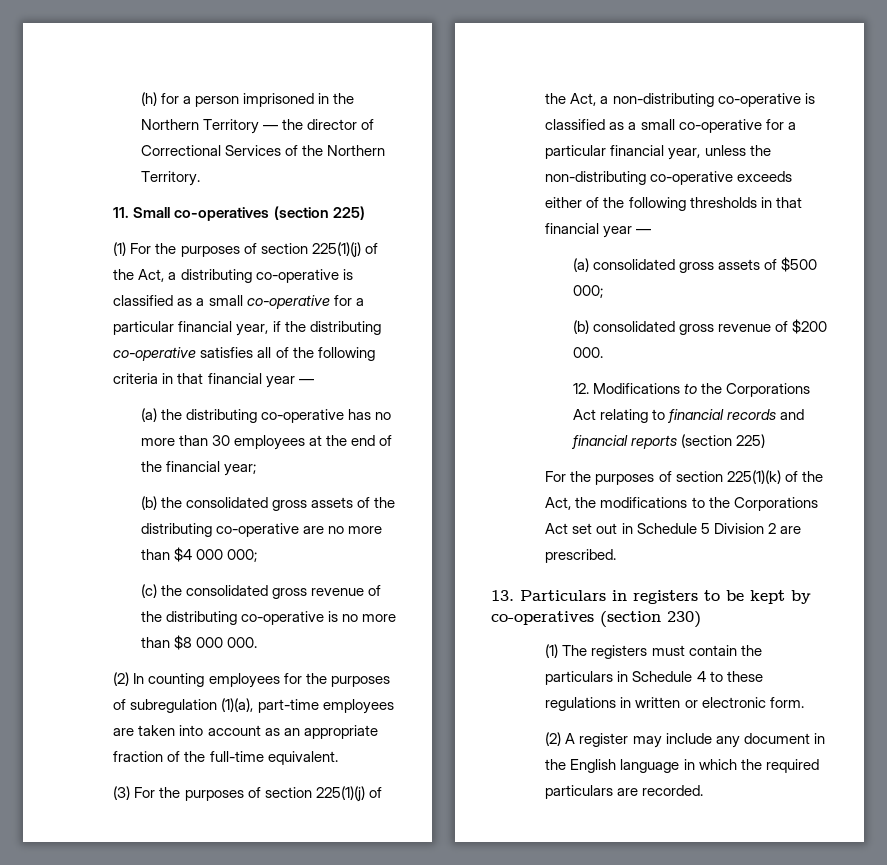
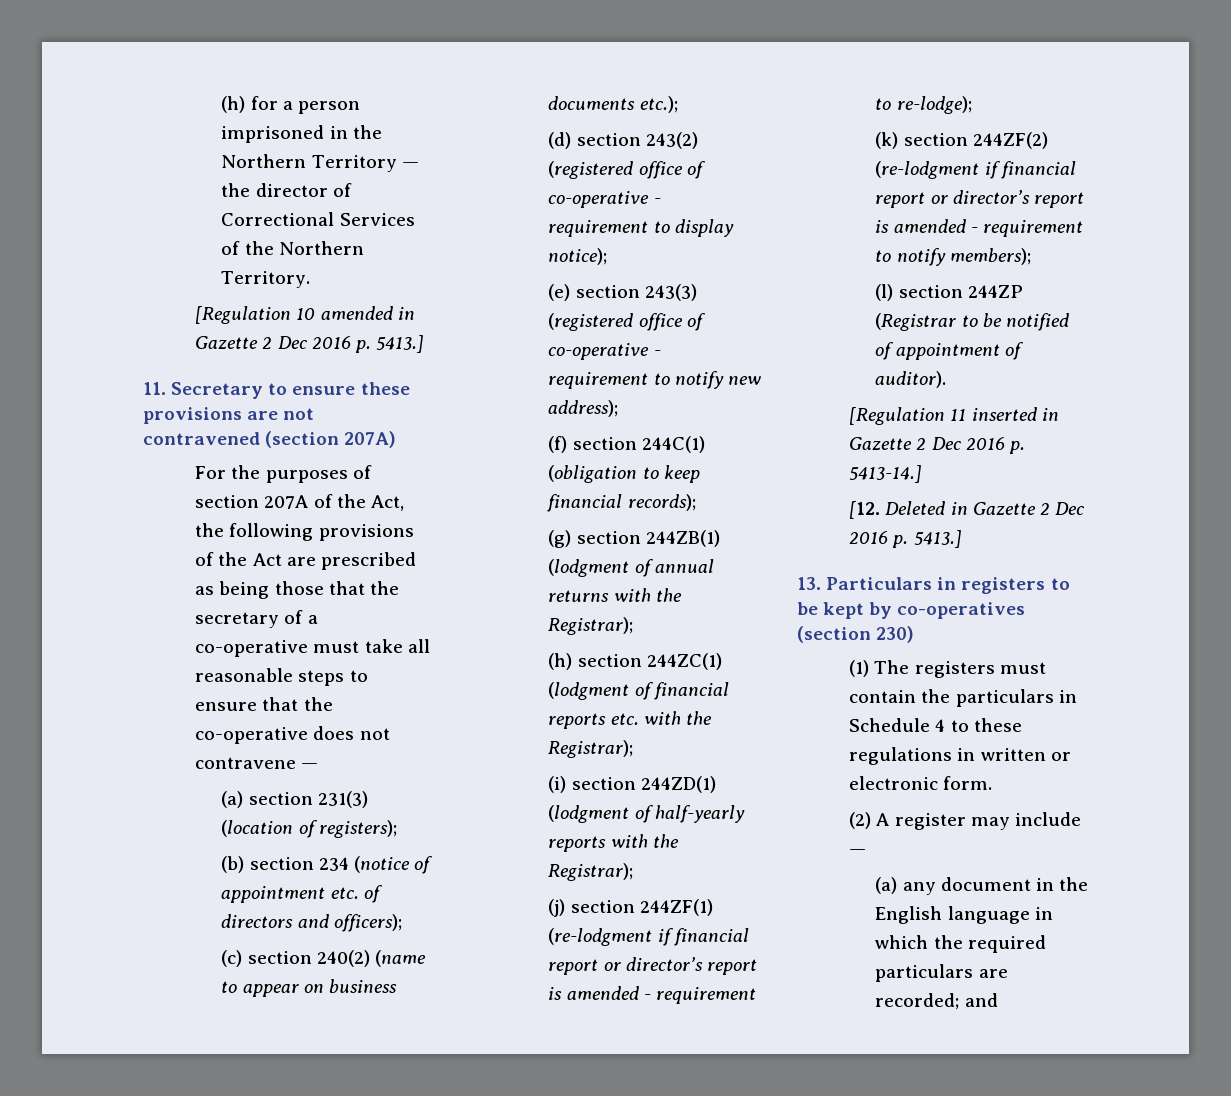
[113,206,365,221] [113,242,378,258] [113,269,353,283] [113,295,364,309] [113,321,381,336] [113,347,375,361] [113,373,314,388] [140,408,391,423] [140,435,392,450] [140,461,256,476] [140,496,395,511] [140,523,382,537] [140,547,257,562] [140,584,381,599] [140,611,396,625] [140,635,257,650] [113,672,390,688] [113,698,394,714] [113,725,378,739] [113,751,338,765] [113,786,382,802] [545,93,815,107] [545,119,796,133] [545,145,771,160] [545,171,793,185] [545,197,802,211] [545,223,652,238] [572,257,817,273] [572,285,603,298] [572,319,827,335] [572,347,603,358] [572,383,810,397] [572,409,804,423] [570,434,765,449] [545,470,781,485] 11. Small co-operatives (section 225) // (1) For the purposes of section 225(1)(j) of the Act, a distributing co-operative is classified as a small co-operative for a particular financial year, if the distributing co-operative satisfies all of the following criteria in that financial year — // (a) the distributing co-operative has no more than 30 employees at the end of the financial year; // (b) the consolidated gross assets of the distributing co-operative are no more than $4 000 000; // (c) the consolidated gross revenue of the distributing co-operative is no more than $8 000 000. // (2) In counting employees for the purposes of subregulation (1)(a), part-time employees are taken into account as an appropriate fraction of the full-time equivalent. // (3) For the purposes of section 225(1)(j) of the Act, a non-distributing co-operative is classified as a small co-operative for a particular financial year, unless the non-distributing co-operative exceeds either of the following thresholds in that financial year — // (a) consolidated gross assets of $500 000; // (b) consolidated gross revenue of $200 000. // 12. Modifications to the Corporations Act relating to financial records and financial reports (section 225) // For the purposes of section 225(1)(k) -> [195,306,415,324] [195,335,424,353] [143,382,410,399] [143,407,315,424] [143,431,397,448] [195,465,372,483] [195,495,309,509] [Regulation 10 amended in Gazette 2 Dec 2016 p. 5413.] // 11. Secretary to ensure these provisions are not contravened (section 207A) // For the purposes of section 207A
[600,497,818,511] [545,523,801,534] [545,549,617,563] modifications to the Corporations Act set out in Schedule 5 Division 2 are prescribed. -> [229,523,414,541] [195,552,416,570] [195,581,399,599] [195,610,318,628] [195,639,430,657] [195,668,368,686] [195,697,333,711] [195,726,390,744] [195,757,319,769] [221,791,368,808] [221,820,397,838] [221,856,432,874] [221,885,382,903] [221,914,402,932] [221,950,426,967] [221,979,397,997] [548,96,678,113] [548,132,698,149] [548,161,705,179] [548,191,661,208] [548,219,734,237] [548,248,608,265] [548,284,697,301] [548,313,705,331] [548,343,661,360] [548,371,761,389] [548,400,619,417] [548,436,705,453] [548,465,700,483] [547,494,696,512] [548,530,720,548] [548,559,714,577] [548,588,682,602] [548,617,634,635] [548,653,722,670] [548,682,729,700] [548,711,712,729] [548,740,634,758] [548,776,716,793] [548,805,745,823] [548,834,679,852] [548,863,634,881] [548,899,713,917] [548,928,749,946] [548,957,757,975] [548,986,756,1004] [875,96,972,114] [875,132,1048,149] [875,161,1076,179] [875,190,1084,208] [875,219,1083,237] [875,248,1031,266] [875,284,1023,301] [875,313,1069,331] [875,342,1023,360] [875,371,947,388] [849,407,1059,425] [849,437,1025,454] [849,465,923,483] [849,501,1085,519] [849,530,962,548] following provisions of the Act are prescribed as being those that the secretary of a co-operative must take all reasonable steps to ensure that the co-operative does not contravene — // (a) section 231(3) (location of registers); // (b) section 234 (notice of appointment etc. of directors and officers); // (c) section 240(2) (name to appear on business documents etc.); // (d) section 243(2) (registered office of co-operative - requirement to display notice); // (e) section 243(3) (registered office of co-operative - requirement to notify new address); // (f) section 244C(1) (obligation to keep financial records); // (g) section 244ZB(1) (lodgment of annual returns with the Registrar); // (h) section 244ZC(1) (lodgment of financial reports etc. with the Registrar); // (i) section 244ZD(1) (lodgment of half-yearly reports with the Registrar); // (j) section 244ZF(1) (re-lodgment if financial report or director’s report is amended - requirement to re-lodge); // (k) section 244ZF(2) (re-lodgment if financial report or director’s report is amended - requirement to notify members); // (l) section 244ZP (Registrar to be notified of appointment of auditor). // [Regulation 11 inserted in Gazette 2 Dec 2016 p. 5413-14.] // [12. Deleted in Gazette 2 Dec 2016 p. 5413.]
(712, 738) none -> [849,849,867,855] [875,877,898,894] — // (a)
[642,785,704,796] recorded. -> [875,993,998,1010] recorded; and

